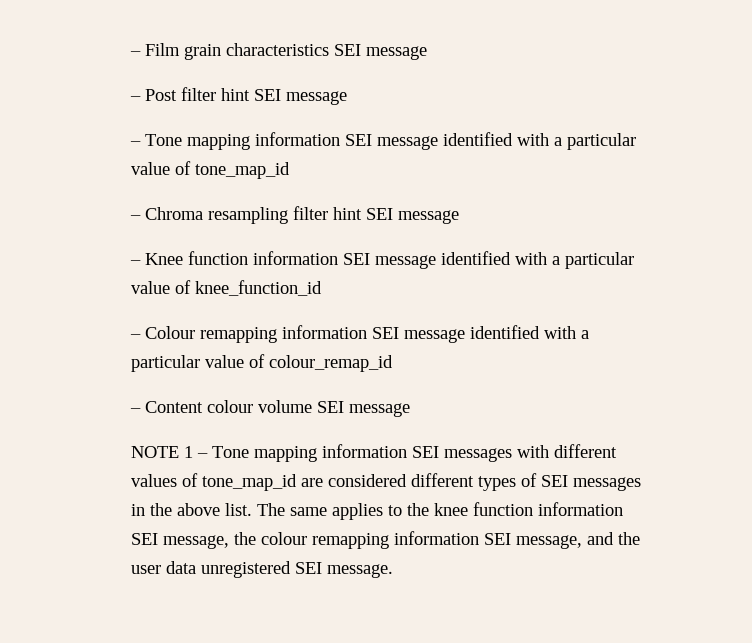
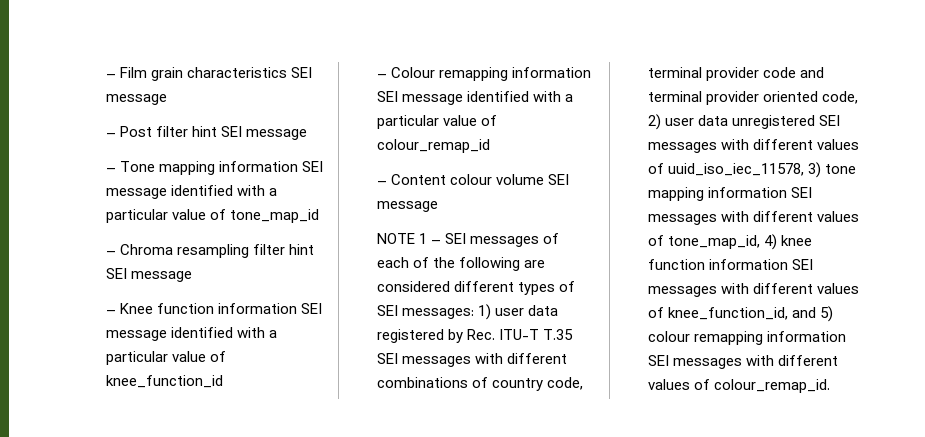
[211,446,249,458] Tone -> [445,233,560,247] [377,257,546,271] [377,281,576,295] [377,304,559,320] [377,329,574,343] [377,353,568,367] [377,377,584,391] [648,67,825,81] [648,91,859,105] [648,114,841,130] [648,139,860,153] [648,162,857,178] SEI messages of each of the following are considered different types of SEI messages: 1) user data registered by Rec. ITU-T T.35 SEI messages with different combinations of country code, terminal provider code and terminal provider oriented code, 2) user data unregistered SEI messages with different values of uuid_iso_iec_11578, 3) tone
[201,473,641,491] [130,502,623,520] [130,531,640,549] [130,561,393,578] tone_map_id are considered different types of SEI messages in the above list. The same applies to the knee function information SEI message, the colour remapping information SEI message, and the user data unregistered SEI message. -> [668,234,813,250] [648,259,814,270] [648,283,860,297] [648,306,834,322] [648,331,847,345] [648,355,839,369] [648,379,831,393] tone_map_id, 4) knee function information SEI messages with different values of knee_function_id, and 5) colour remapping information SEI messages with different values of colour_remap_id.

